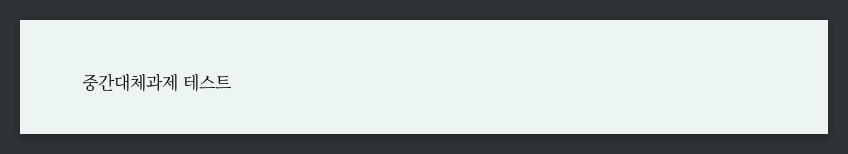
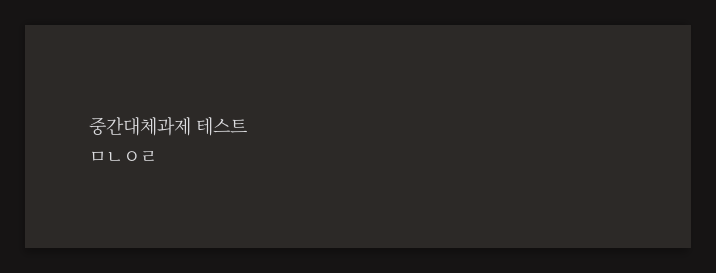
(232, 82) none -> [89,150,157,163] // ㅁㄴㅇㄹ

